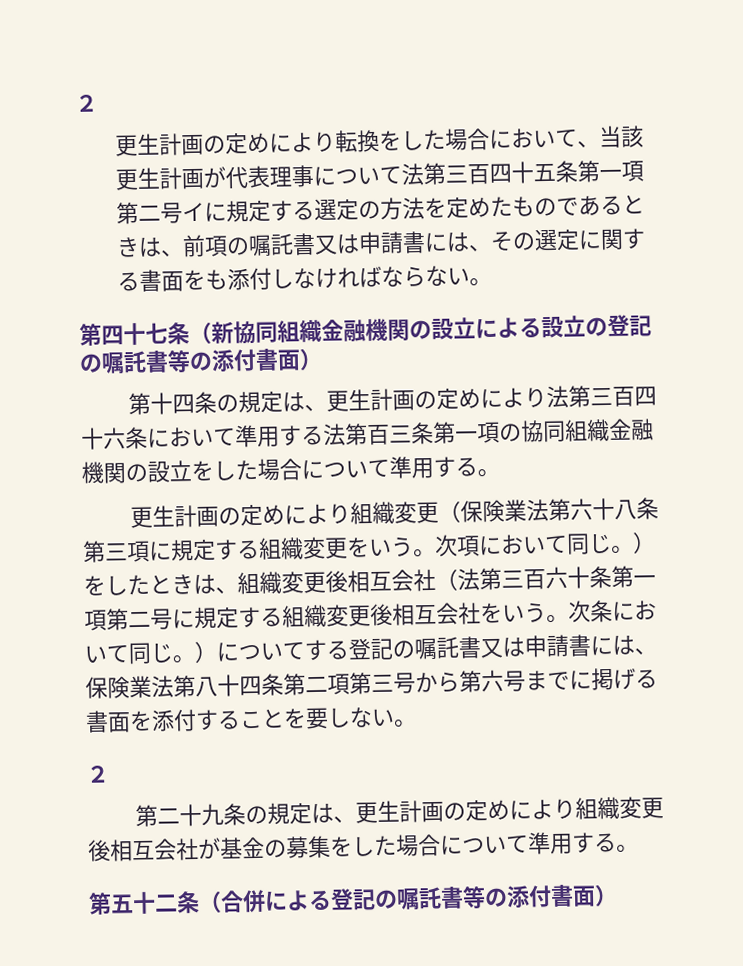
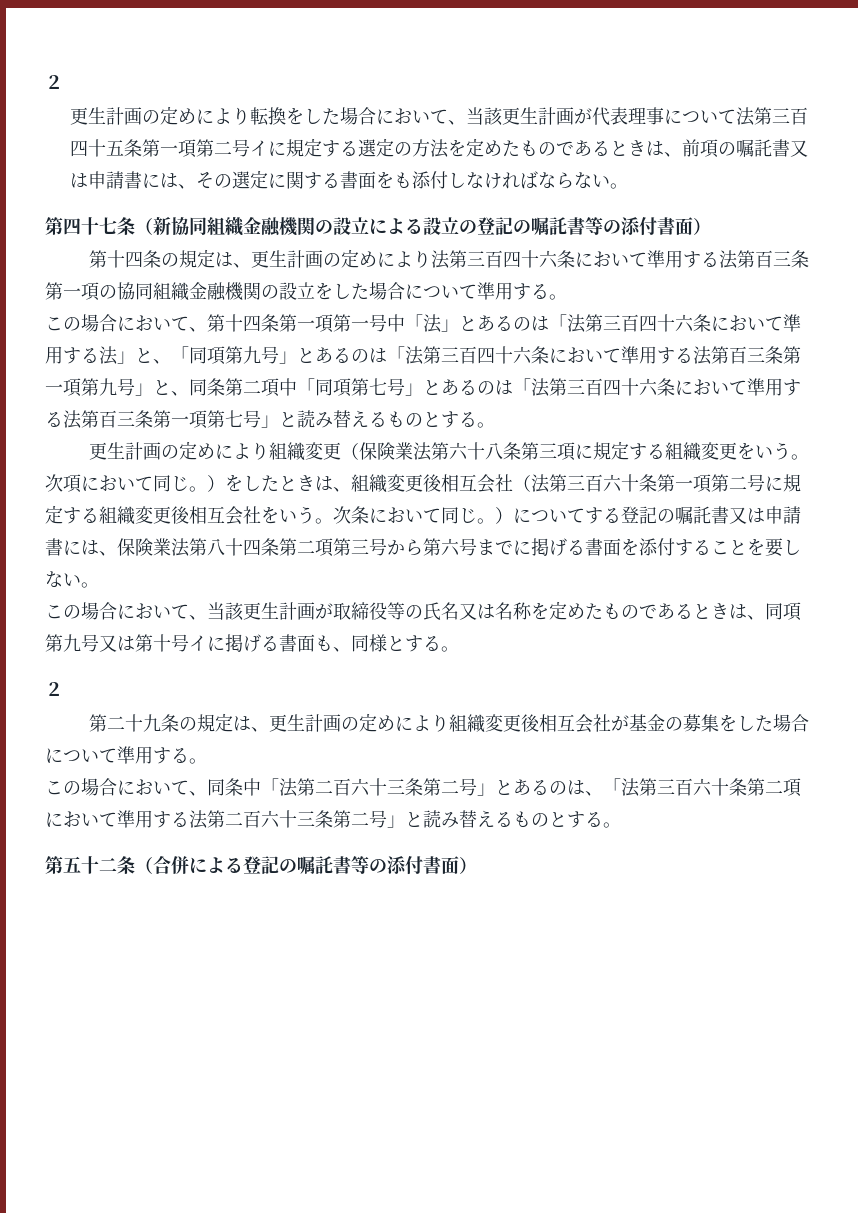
(500, 473) none -> [45,314,801,333] [45,346,801,365] [45,378,801,397] [45,410,495,429] // この場合において、第十四条第一項第一号中「法」とあるのは「法第三百四十六条において準用する法」と、「同項第九号」とあるのは「法第三百四十六条において準用する法第百三条第一項第九号」と、同条第二項中「同項第七号」とあるのは「法第三百四十六条において準用する法第百三条第一項第七号」と読み替えるものとする。
(417, 723) none -> [45,601,801,621] [45,634,459,652] // この場合において、当該更生計画が取締役等の氏名又は名称を定めたものであるときは、同項第九号又は第十号イに掲げる書面も、同様とする。
(639, 848) none -> [45,778,801,797] [45,810,621,829] // この場合において、同条中「法第二百六十三条第二号」とあるのは、「法第三百六十条第二項において準用する法第二百六十三条第二号」と読み替えるものとする。

